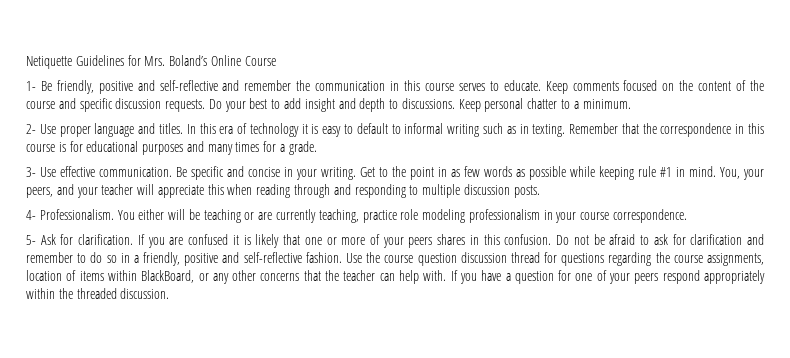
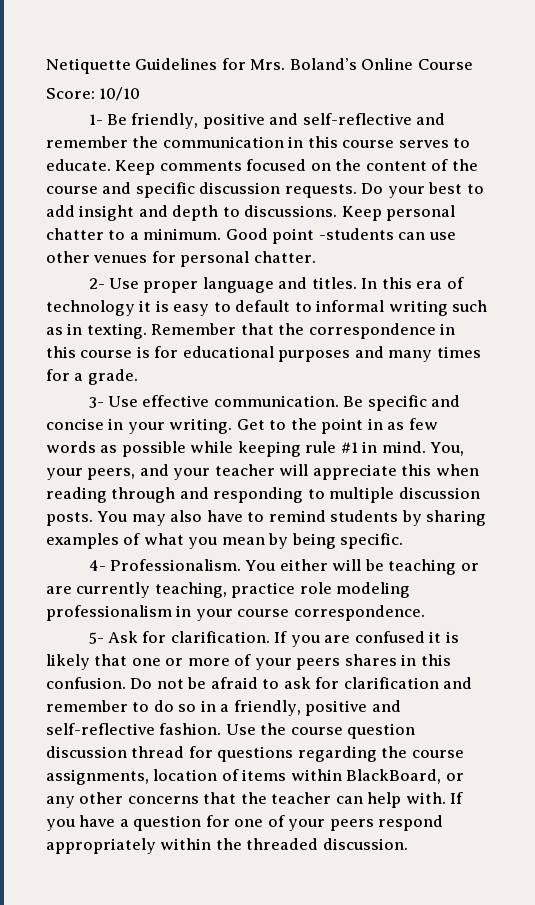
(276, 61) none -> [46,87,141,101] // Score: 10/10
(631, 104) none -> [225,228,456,244] [46,251,316,267] Good point -students can use other venues for personal chatter.
(540, 191) none -> [97,510,487,526] [46,533,404,549] You may also have to remind students by sharing examples of what you mean by being specific.

